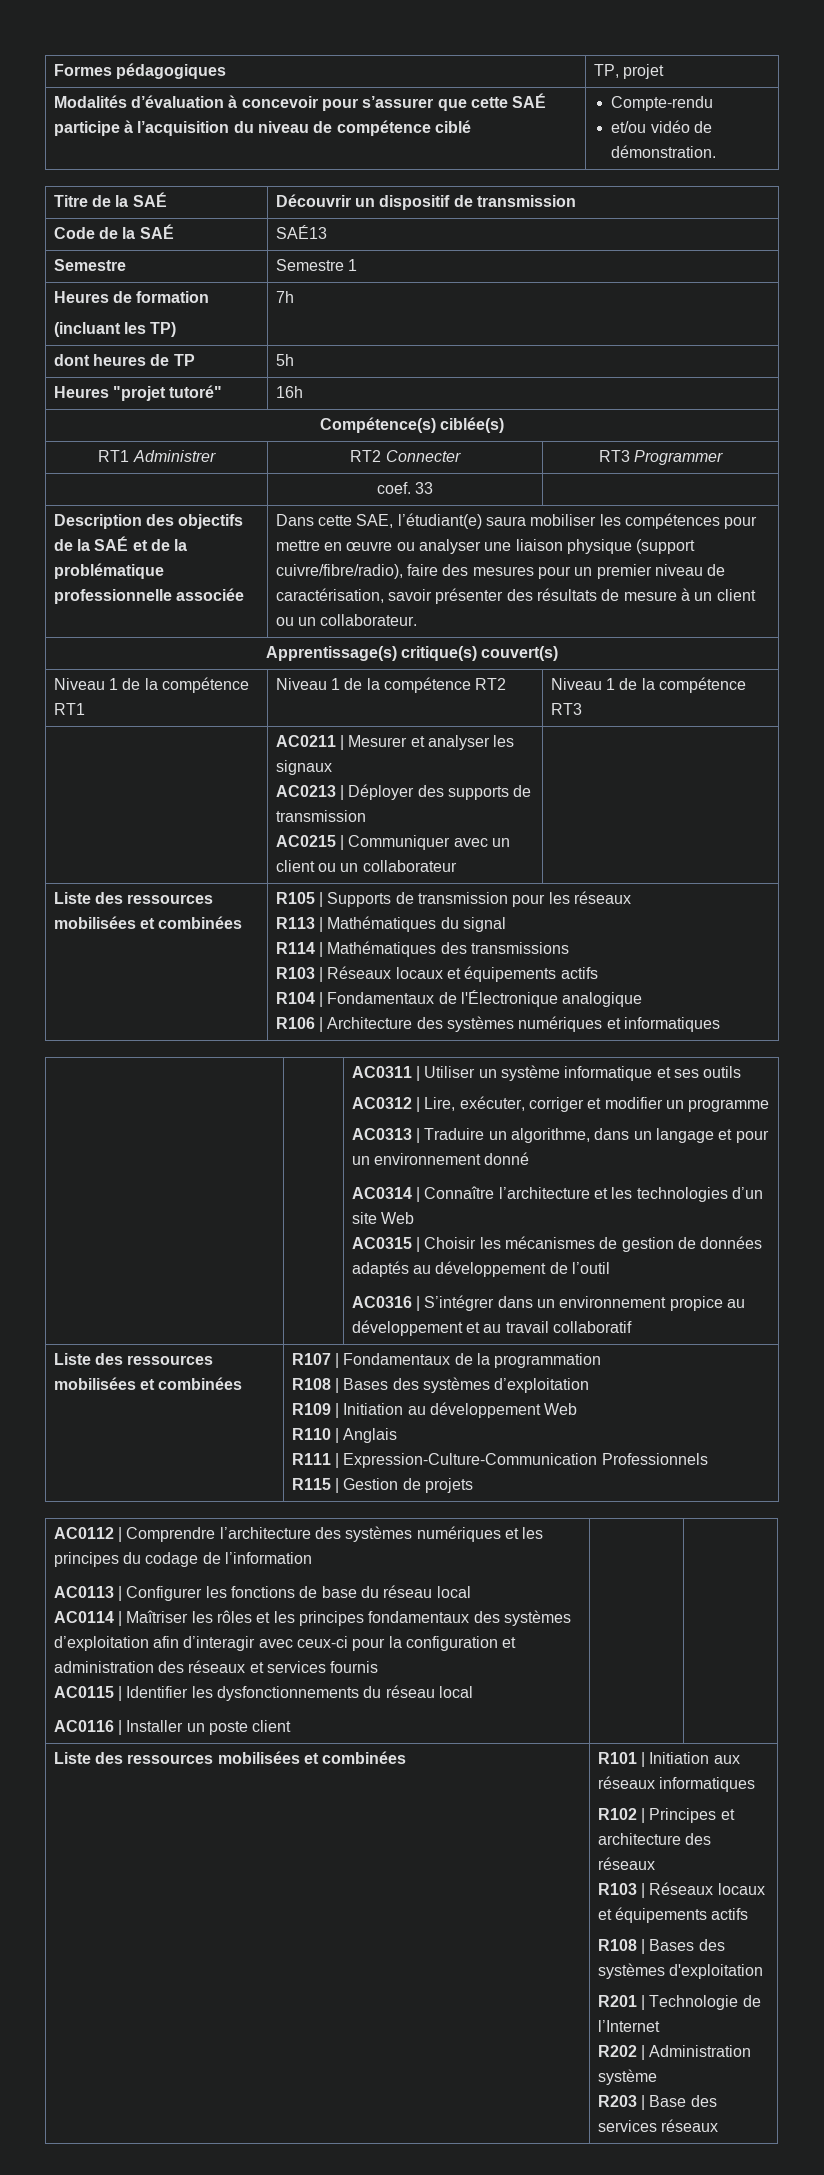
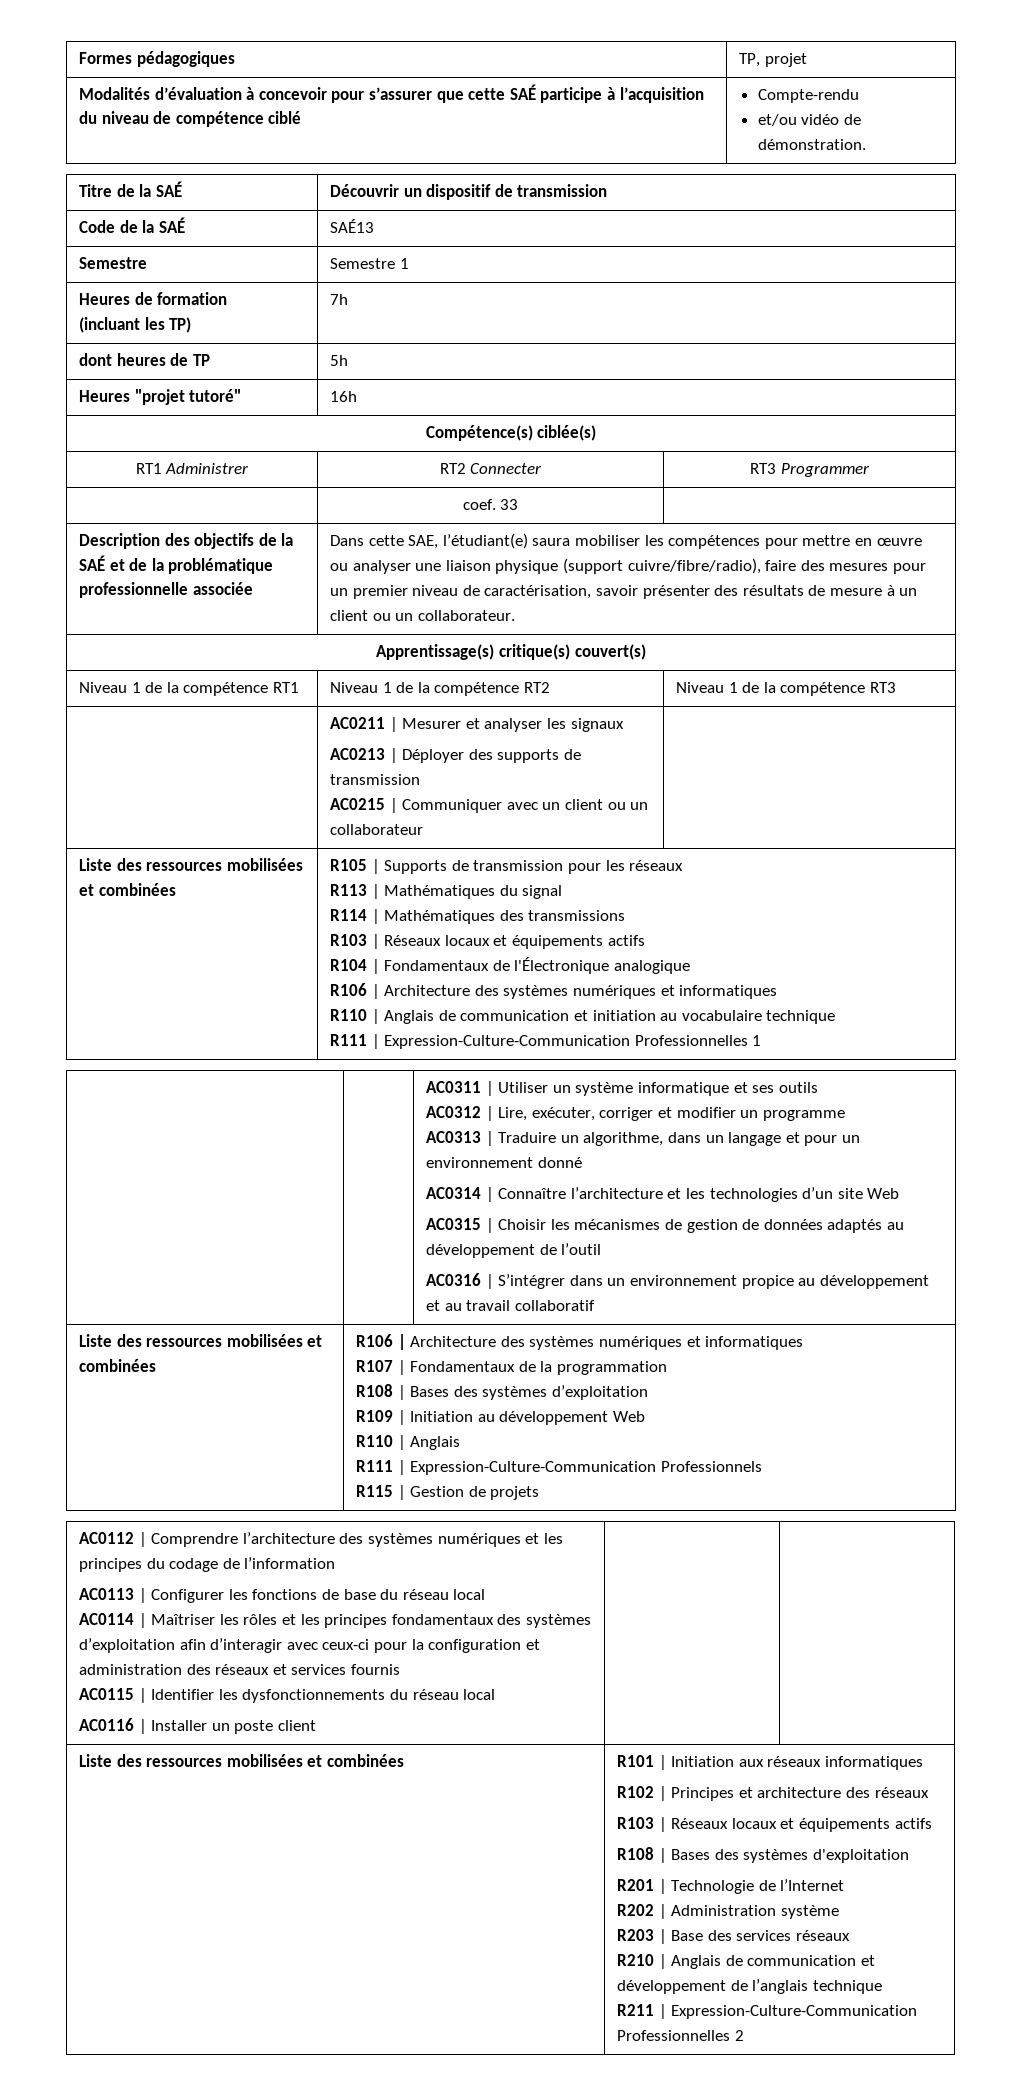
(721, 1024) none -> [330,1009,836,1024] [330,1034,762,1049] // R110 | Anglais de communication et initiation au vocabulaire technique // R111 | Expression-Culture-Communication Professionnelles 1
(243, 1383) none -> [356,1334,804,1350] R106 | Architecture des systèmes numériques et informatiques //
(719, 2125) none -> [617,1954,876,1969] [617,1979,882,1994] [617,2004,918,2019] [617,2030,744,2041] // R210 | Anglais de communication et développement de l’anglais technique // R211 | Expression-Culture-Communication Professionnelles 2

